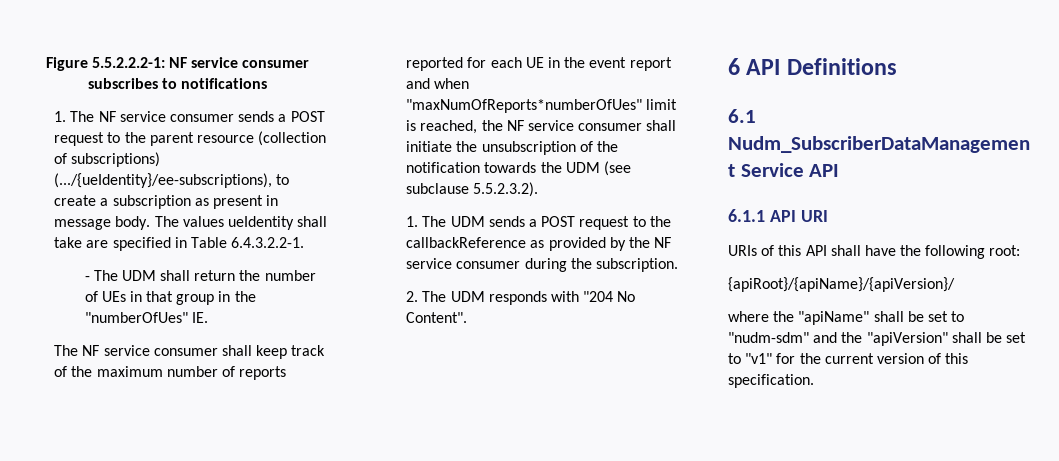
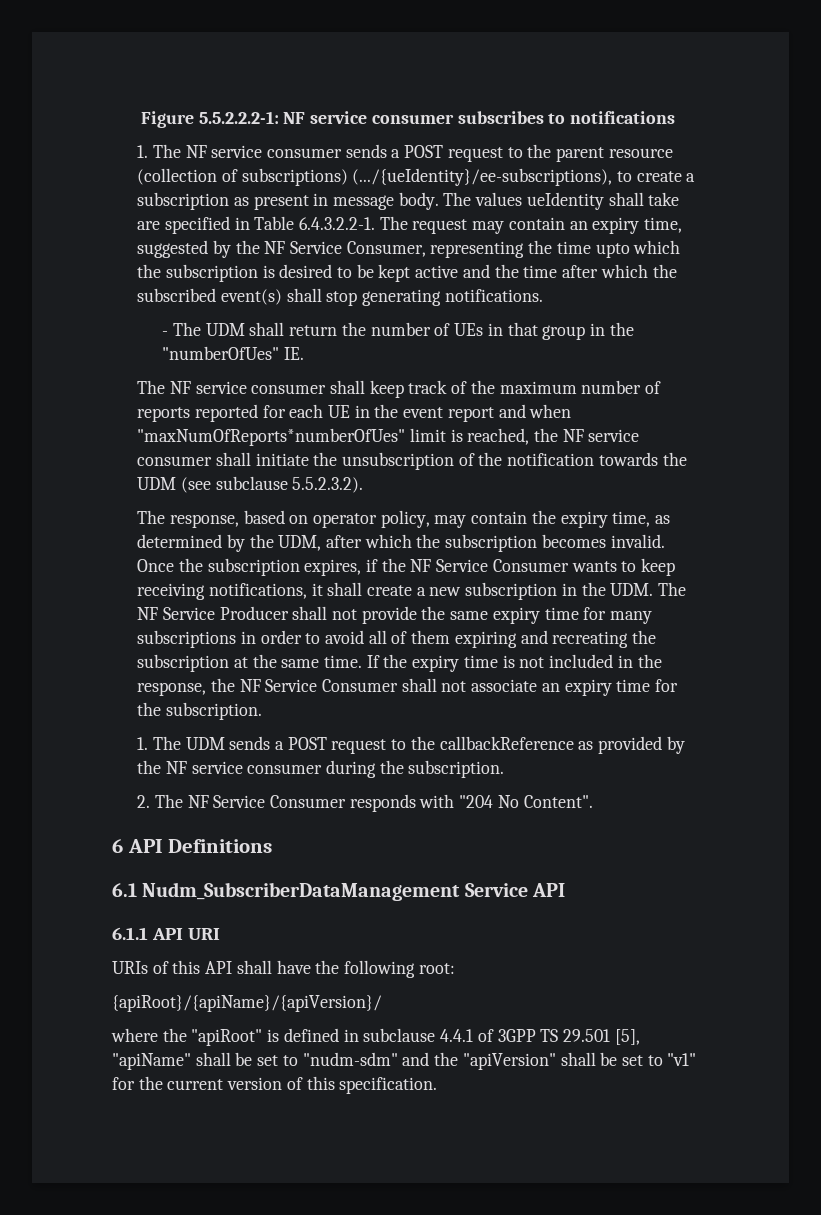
(305, 242) none -> [379,216,683,234] [137,240,681,258] [137,264,677,282] [137,288,543,306] The request may contain an expiry time, suggested by the NF Service Consumer, representing the time upto which the subscription is desired to be kept active and the time after which the subscribed event(s) shall stop generating notifications.
(539, 189) none -> [137,510,671,528] [137,534,665,552] [137,558,676,576] [137,582,687,600] [137,606,653,624] [137,630,657,648] [137,654,662,672] [137,678,679,696] [137,702,262,720] // The response, based on operator policy, may contain the expiry time, as determined by the UDM, after which the subscription becomes invalid. Once the subscription expires, if the NF Service Consumer wants to keep receiving notifications, it shall create a new subscription in the UDM. The NF Service Producer shall not provide the same expiry time for many subscriptions in order to avoid all of them expiring and recreating the subscription at the same time. If the expiry time is not included in the response, the NF Service Consumer shall not associate an expiry time for the subscription.
[450,291,485,302] UDM -> [187,795,347,808] NF Service Consumer
(795, 316) none -> [191,1028,640,1046] "apiRoot" is defined in subclause 4.4.1 of 3GPP TS 29.501 [5],

